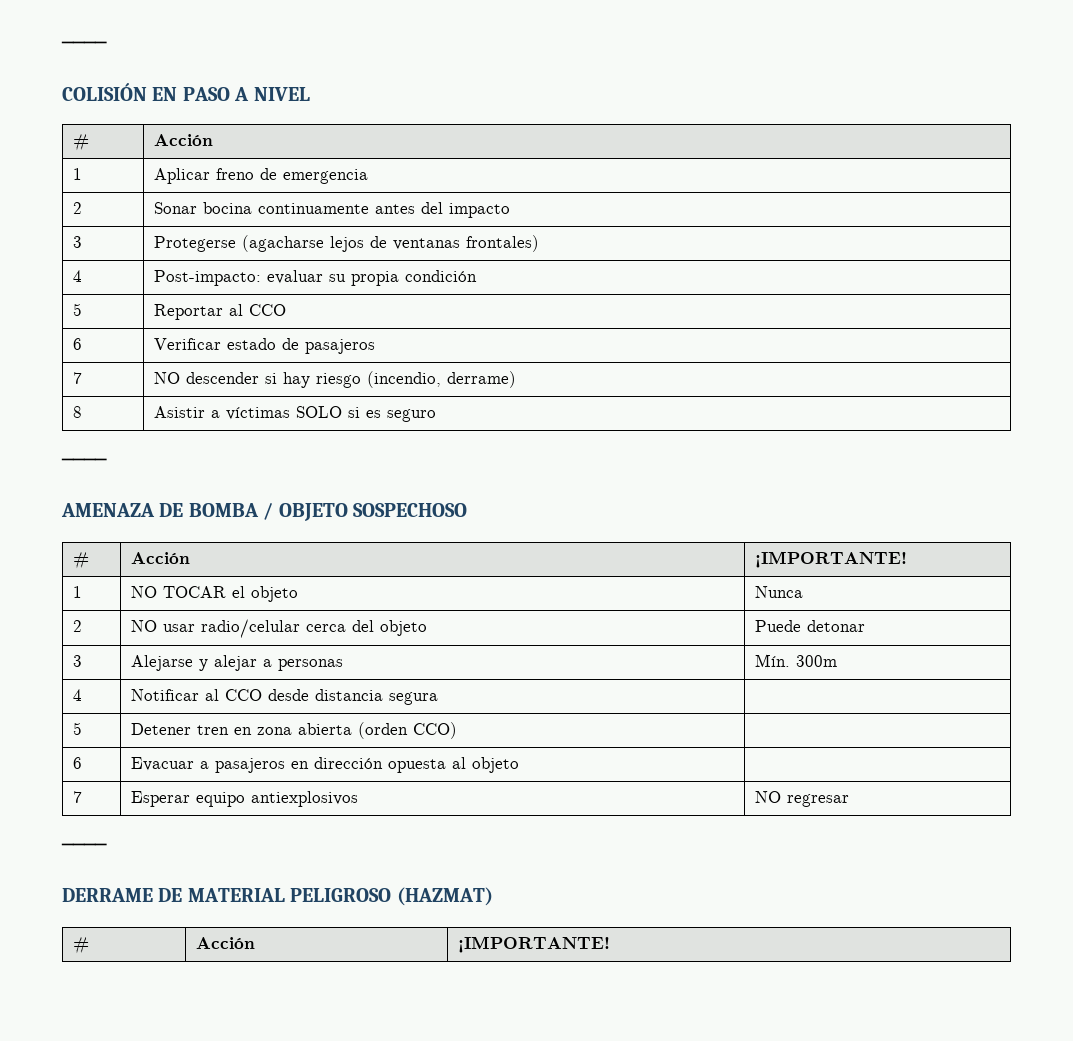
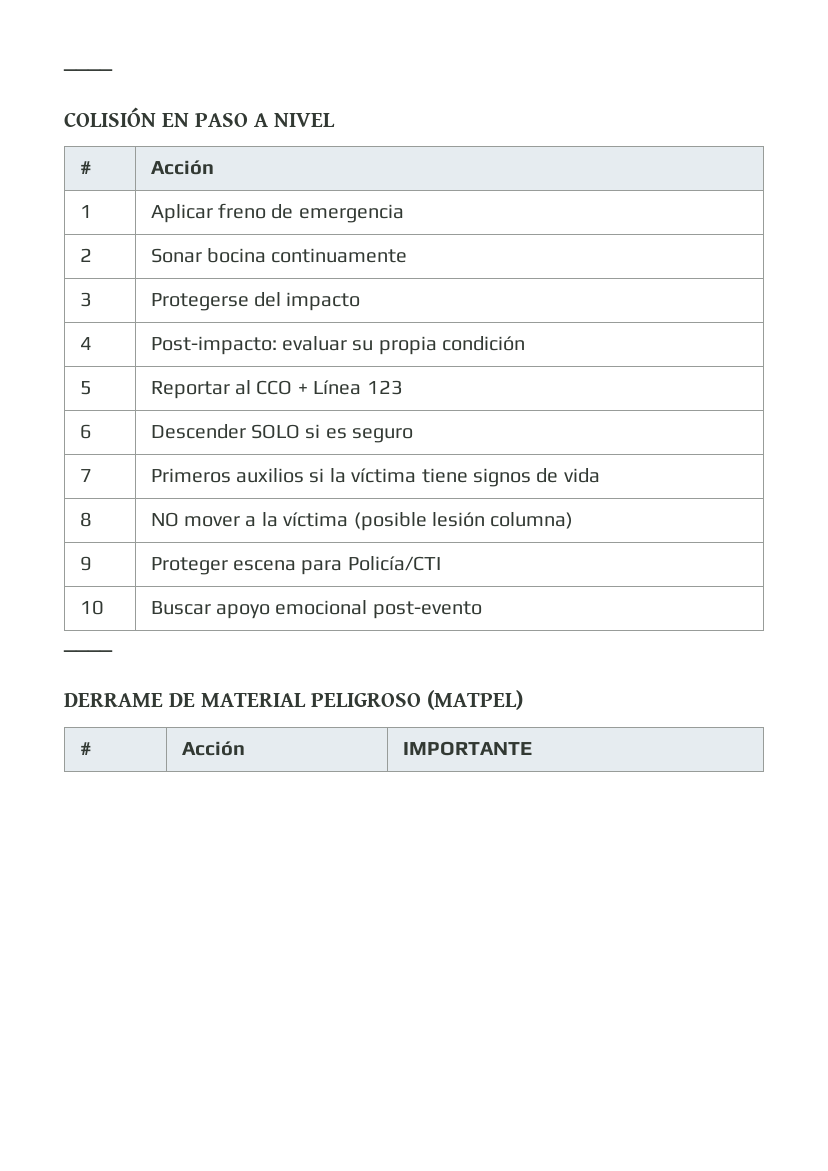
[374,202,510,218] antes del impacto -> (408, 255) none
[241,235,539,252] (agacharse lejos de ventanas frontales) -> [253,292,361,311] del impacto
[72,338,82,350] [153,338,375,354] [72,372,82,384] [153,371,516,388] [72,406,82,418] [153,406,436,422] [61,458,107,466] [61,503,467,521] [72,552,89,569] [130,552,190,564] [754,551,907,568] [72,586,82,598] [130,586,298,602] [754,586,803,598] [72,620,82,632] [130,619,427,638] [754,620,865,632] [72,655,82,667] [130,655,343,671] [754,654,837,667] [72,689,82,701] [130,689,438,705] [72,722,82,735] [130,722,457,739] [72,757,82,769] [130,757,519,773] [72,791,82,803] [130,791,358,807] [754,791,849,807] // 6 | Verificar estado de pasajeros // 7 | NO descender si hay riesgo (incendio, derrame) // 8 | Asistir a víctimas SOLO si es seguro // ──── // AMENAZA DE BOMBA / OBJETO SOSPECHOSO // # | Acción | ¡IMPORTANTE! // 1 | NO TOCAR el objeto | Nunca // 2 | NO usar radio/celular cerca del objeto | Puede detonar // 3 | Alejarse y alejar a personas | Mín. 300m // 4 | Notificar al CCO desde distancia segura | // 5 | Detener tren en zona abierta (orden CCO) | // 6 | Evacuar a pasajeros en dirección opuesta al objeto | // 7 | Esperar equipo antiexplosivos | NO regresar -> [297,380,403,395] [79,424,92,439] [150,424,414,443] [79,469,92,482] [150,468,600,487] [79,512,92,527] [150,512,574,531] [79,556,92,571] [150,556,441,575] [79,600,104,615] [150,600,482,619] + Línea 123 // 6 | Descender SOLO si es seguro // 7 | Primeros auxilios si la víctima tiene signos de vida // 8 | NO mover a la víctima (posible lesión columna) // 9 | Proteger escena para Policía/CTI // 10 | Buscar apoyo emocional post-evento
[396,887,493,906] [72,937,89,954] [195,937,255,949] [457,936,610,953] (HAZMAT) // # | Acción | ¡IMPORTANTE! -> [427,690,523,710] [79,742,92,755] [181,741,245,756] [402,741,532,756] (MATPEL) // # | Acción | IMPORTANTE

